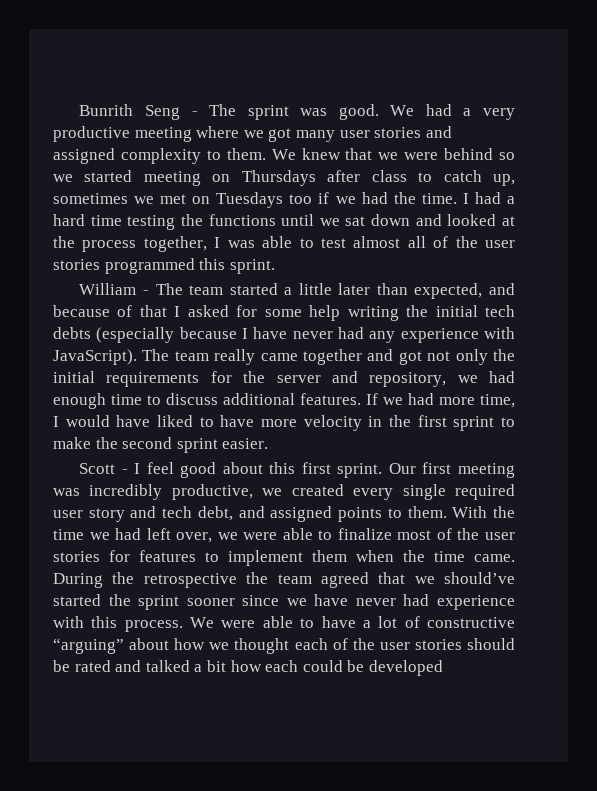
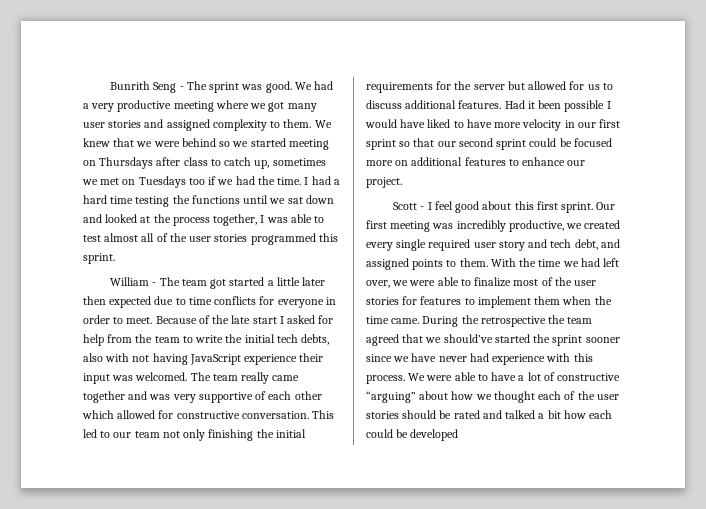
(224, 290) none -> [210,279,227,289] got
[376,283,515,299] [53,305,515,321] [53,327,515,343] [53,349,137,365] than expected, and because of that I asked for some help writing the initial tech debts (especially because I have never had any experience with JavaScript). -> [83,296,336,308] [83,315,334,324] [83,334,330,346] [83,353,324,365] [83,372,188,384] then expected due to time conflicts for everyone in order to meet. Because of the late start I asked for help from the team to write the initial tech debts, also with not having JavaScript experience their input was welcomed.
[398,351,422,365] got -> [149,391,322,403] [82,410,335,419] [83,429,160,438] was very supportive of each other which allowed for constructive conversation. This led to our team
(488, 357) none -> [208,429,254,441] finishing
[331,371,515,387] [53,393,515,409] and repository, we had enough time to discuss additional features. If we had more time, -> [507,81,613,90] [366,100,605,112] but allowed for us to discuss additional features. Had it been possible
[389,415,411,427] the -> [577,122,596,128] our
[501,417,515,427] [53,437,269,453] to make the second sprint easier. -> [399,138,612,150] [366,157,586,166] [366,177,402,188] so that our second sprint could be focused more on additional features to enhance our project.

